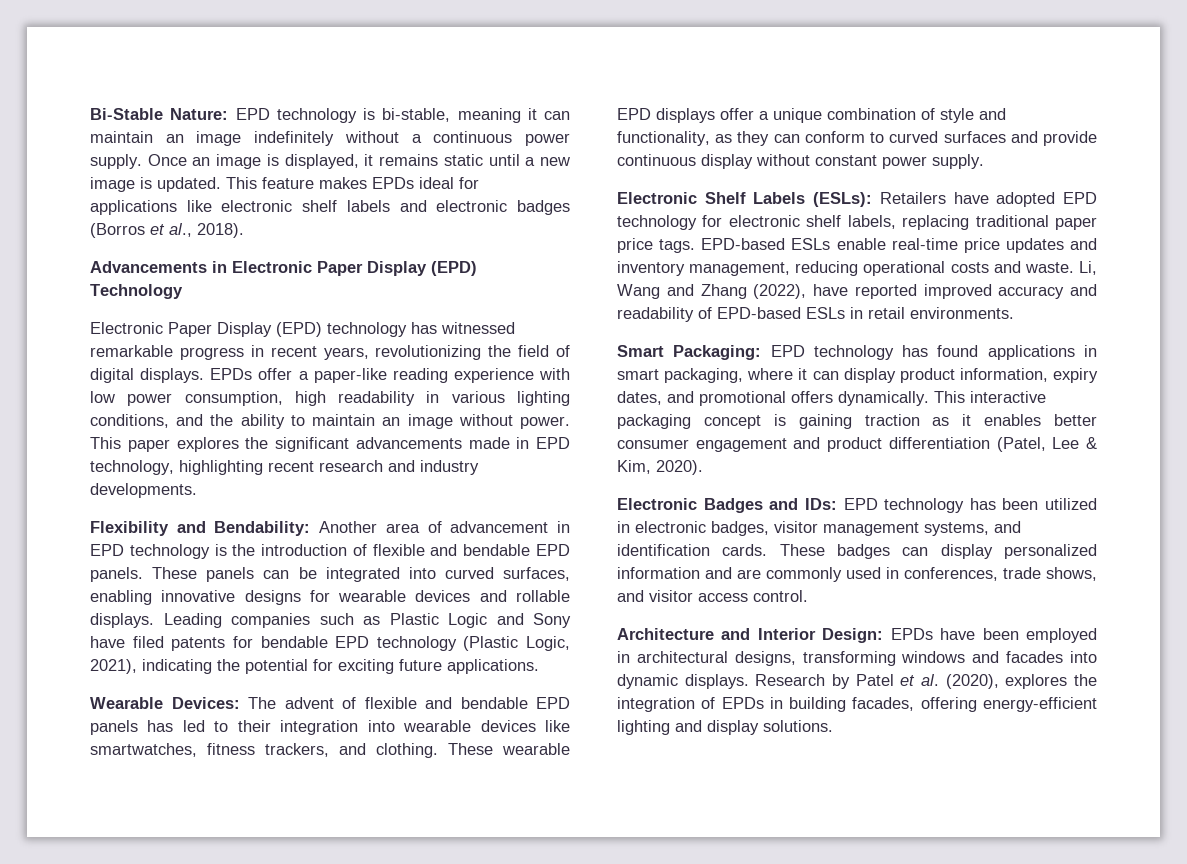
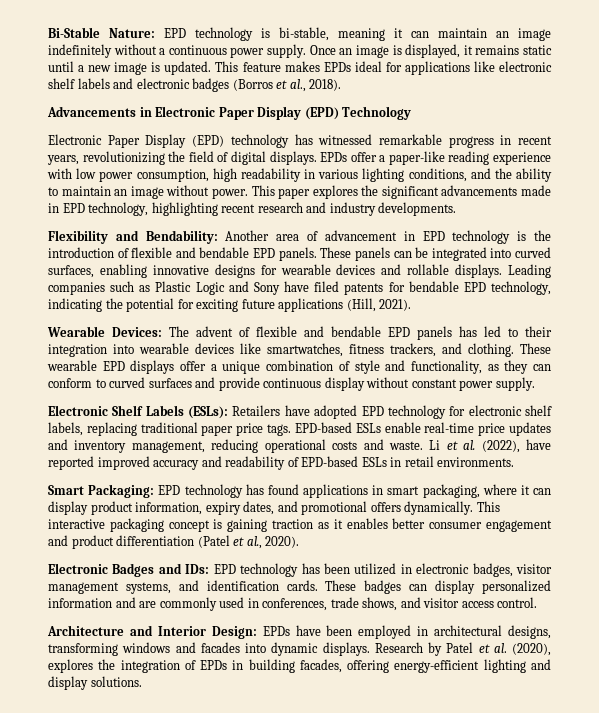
[376,636,570,651] [90,659,137,674] technology (Plastic Logic, 2021), -> [490,281,551,295] technology,
[447,659,539,674] applications. -> [278,298,412,312] applications (Hill, 2021).
[1079,261,1097,275] [617,284,747,299] Li, Wang and Zhang -> [429,440,476,450] Li et al.
[996,437,1097,452] [617,460,651,474] (Patel, Lee & Kim, -> [197,535,262,549] (Patel et al.,

